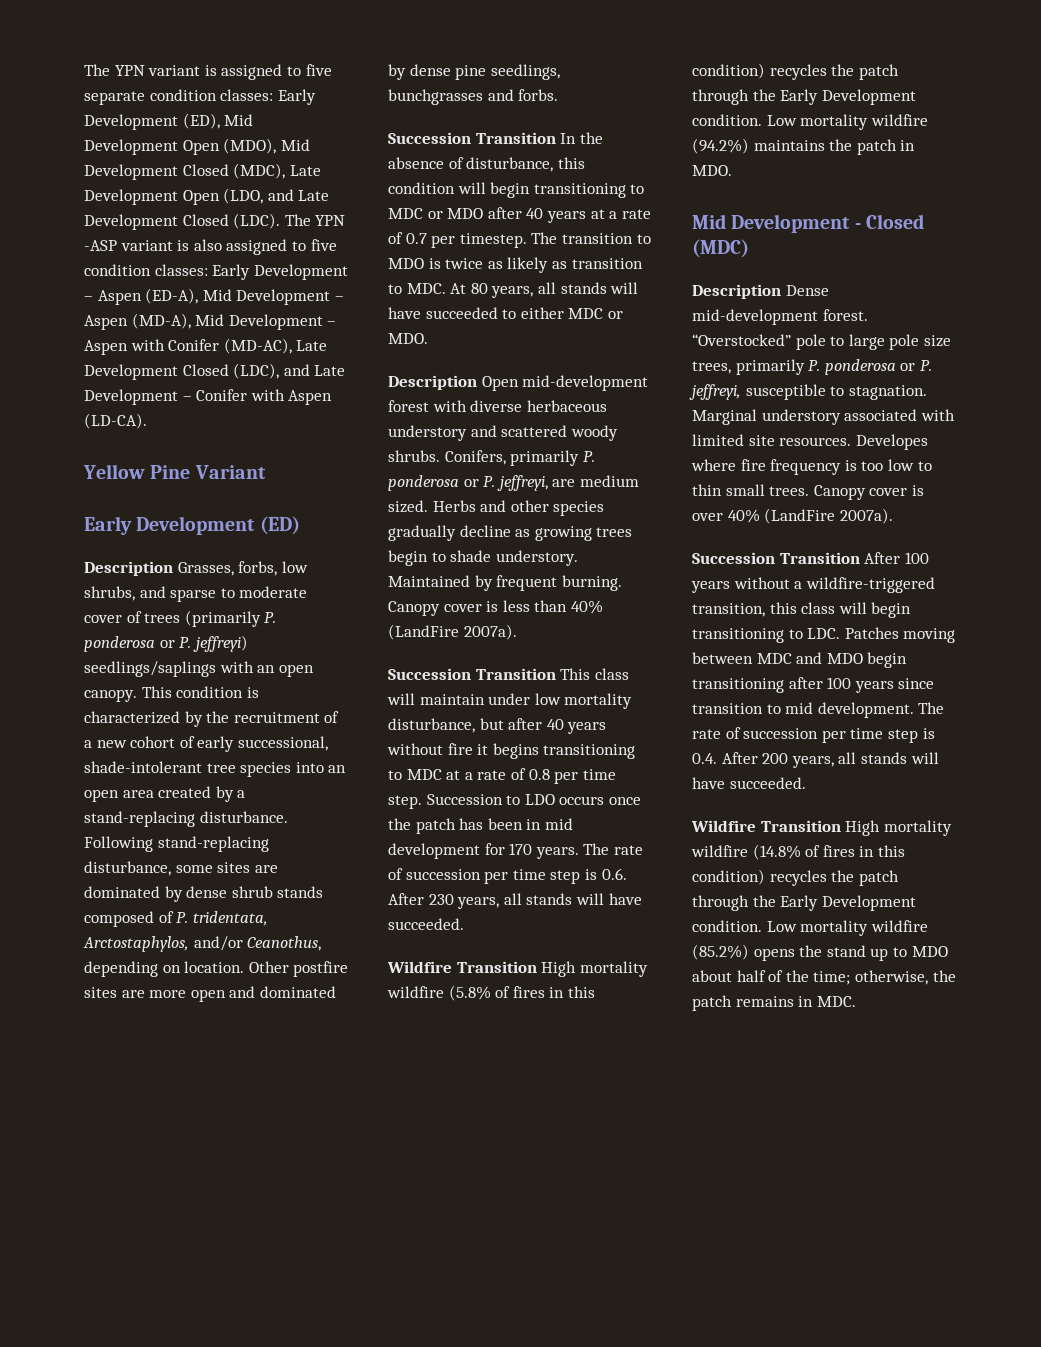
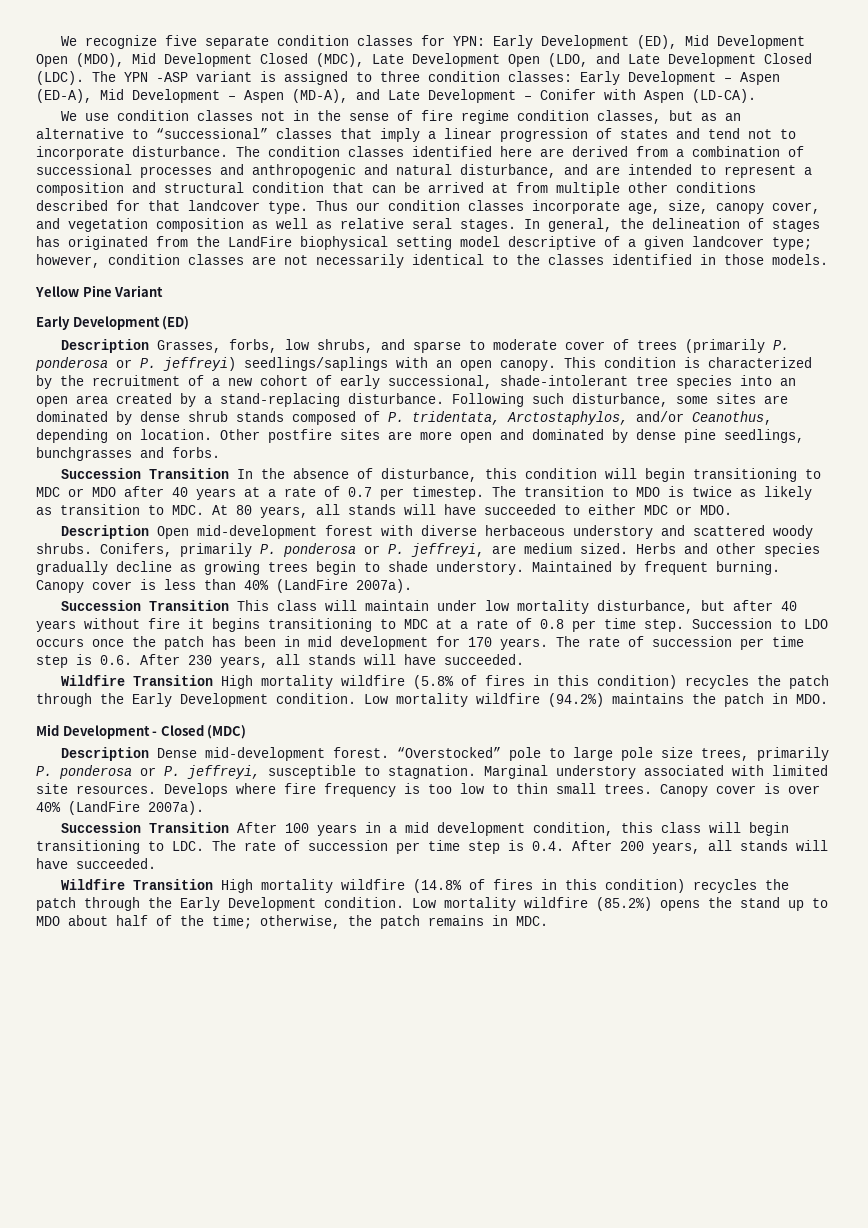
[84,64,332,80] [84,89,274,105] The YPN variant is assigned to five separate condition classes: -> [60,35,485,49] We recognize five separate condition classes for YPN:
[193,239,337,255] also assigned to five -> [284,71,420,85] assigned to three
[195,314,337,330] [84,338,328,355] [84,363,280,380] Mid Development – Aspen with Conifer (MD-AC), Late Development Closed (LDC), -> (348, 96) none
(147, 421) none -> [60,110,741,124] [36,128,796,142] [36,146,804,160] [36,164,812,178] [36,182,756,196] [36,200,820,214] [36,218,820,232] [36,236,812,250] [36,254,828,268] // We use condition classes not in the sense of fire regime condition classes, but as an alternative to “successional” classes that imply a linear progression of states and tend not to incorporate disturbance. The condition classes identified here are derived from a combination of successional processes and anthropogenic and natural disturbance, and are intended to represent a composition and structural condition that can be arrived at from multiple other conditions described for that landcover type. Thus our condition classes incorporate age, size, canopy cover, and vegetation composition as well as relative seral stages. In general, the delineation of stages has originated from the LandFire biophysical setting model descriptive of a given landcover type; however, condition classes are not necessarily identical to the classes identified in those models.
[157,836,269,852] stand-replacing -> [532,393,564,404] such
[855,434,928,450] Developes -> [164,783,228,797] Develops
[733,577,935,593] [692,603,765,617] without a wildfire-triggered transition, -> [364,822,613,836] in a mid development condition,
[844,627,956,643] [692,652,908,668] [692,677,935,693] [692,702,914,718] Patches moving between MDC and MDO begin transitioning after 100 years since transition to mid development. -> (204, 846) none

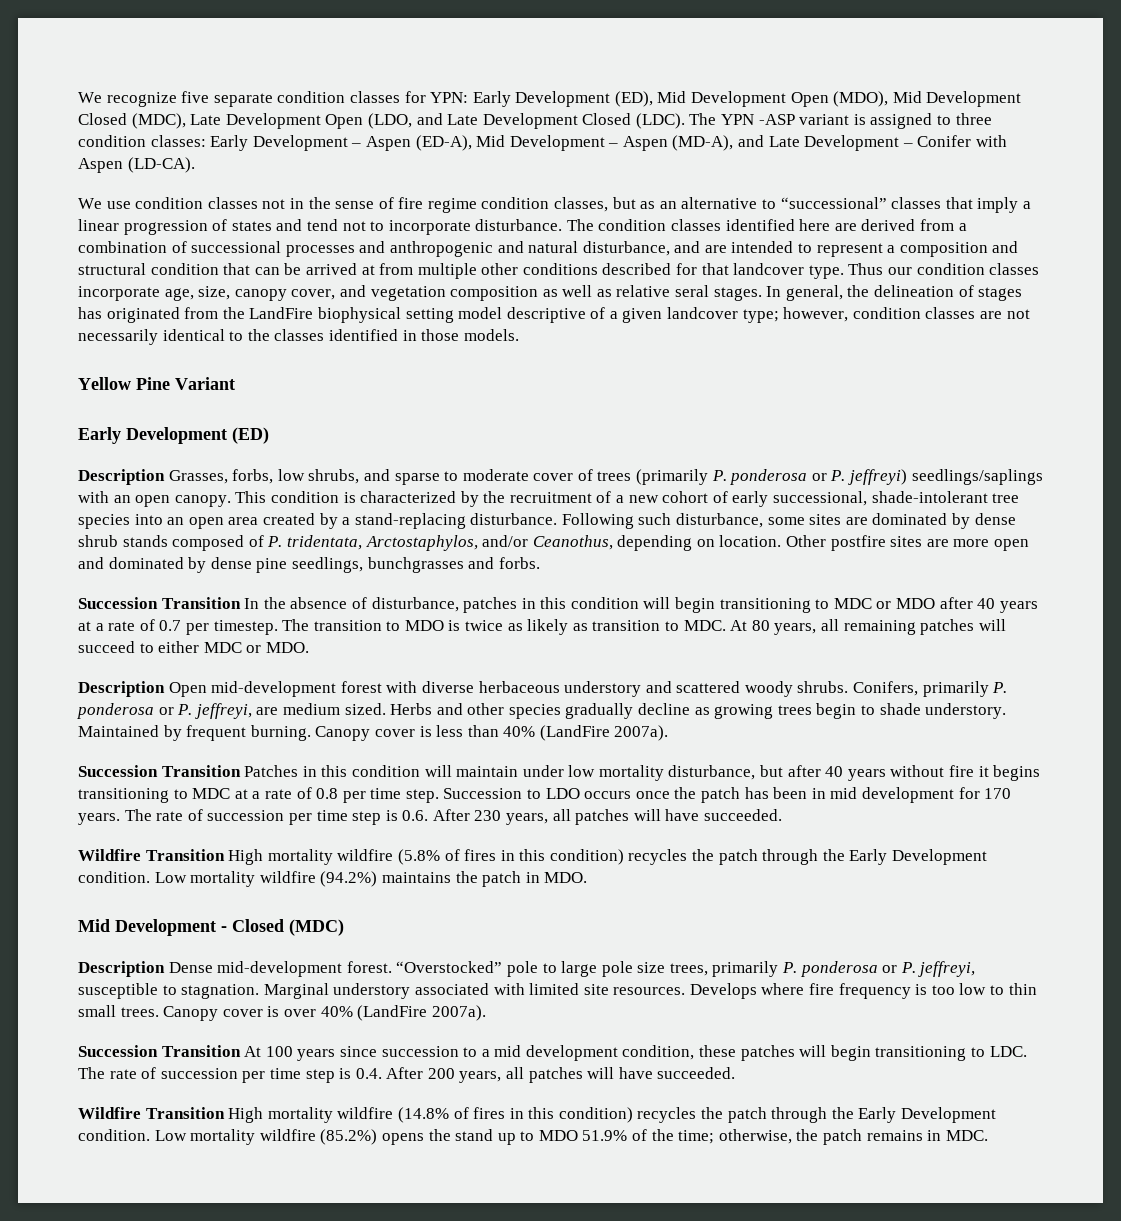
(477, 475) none -> [463,597,536,613] patches in
[348,504,556,515] stands will have succeeded -> [843,619,1006,635] [78,641,135,653] remaining patches will succeed
[236,600,317,611] This class -> [244,765,420,777] Patches in this condition
[308,654,356,665] stands -> [575,809,630,825] patches
[236,822,277,833] After -> [244,1046,262,1057] At
[364,822,381,833] in -> [339,1046,478,1057] since succession to
[620,822,701,833] this class -> [699,1045,795,1061] these patches
[740,840,788,851] stands -> [528,1067,583,1083] patches
[68,915,148,926] about half -> [582,1130,628,1141] 51.9%

